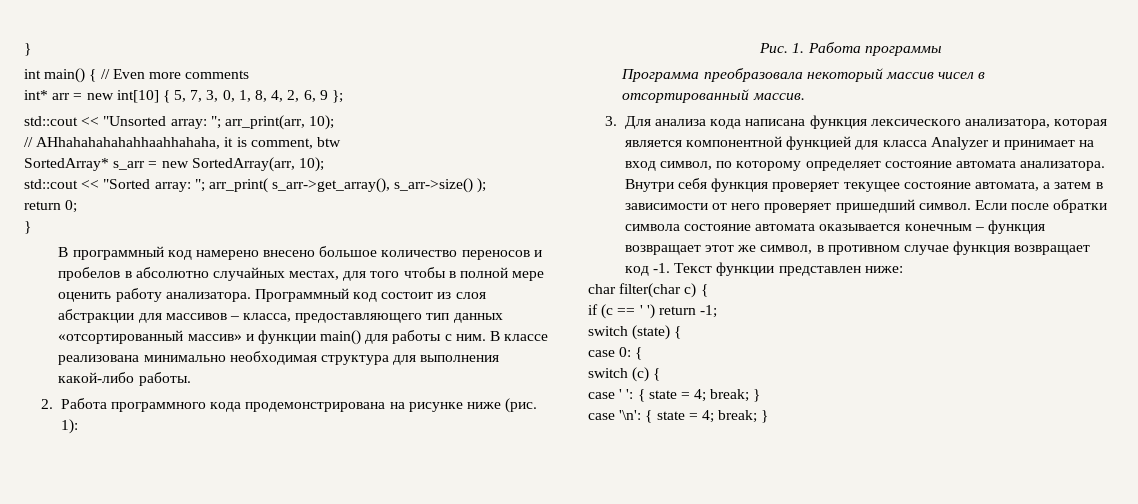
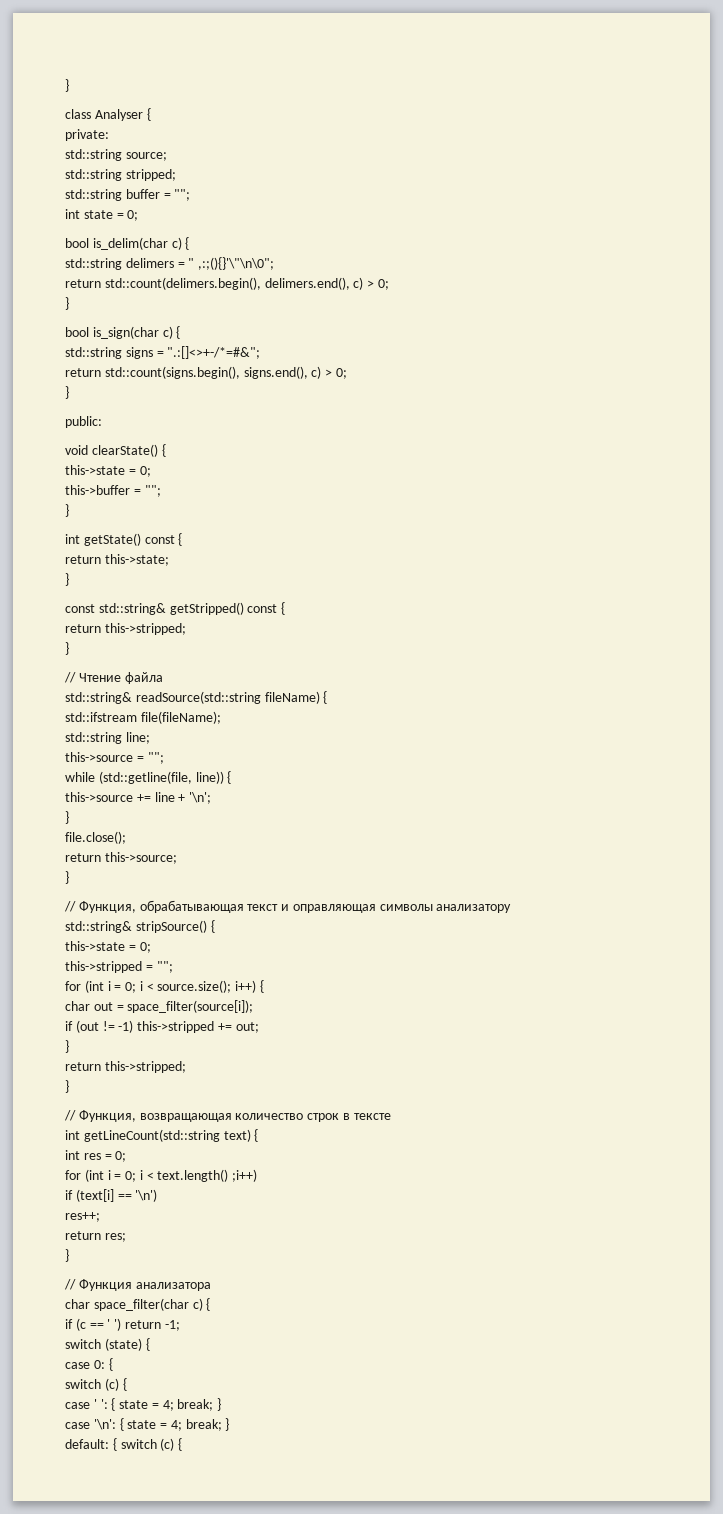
[24,43,31,56] [24,68,250,83] [24,90,343,103] [24,115,335,130] [24,137,341,149] [24,157,324,172] [24,178,487,193] [24,200,78,213] [24,221,31,234] [58,246,542,260] [58,267,545,281] [58,288,486,302] [58,309,503,323] [58,330,549,345] [58,351,500,365] [58,372,191,386] [41,398,538,413] [60,419,78,434] [759,42,942,56] [621,68,986,82] [622,89,805,103] [605,115,1108,129] [624,136,1095,150] [624,161,1106,171] [624,178,1103,192] [624,199,1108,213] [624,220,1046,234] [624,241,1091,255] [624,262,903,276] [588,283,682,298] } // int main() { // Even more comments // int* arr = new int[10] { 5, 7, 3, 0, 1, 8, 4, 2, 6, 9 }; // std::cout << "Unsorted array: "; arr_print(arr, 10); // // AHhahahahahahhaahhahaha, it is comment, btw // SortedArray* s_arr = new SortedArray(arr, 10); // std::cout << "Sorted array: "; arr_print( s_arr->get_array(), s_arr->size() ); // return 0; // } // В программный код намерено внесено большое количество переносов и пробелов в абсолютно случайных местах, для того чтобы в полной мере оценить работу анализатора. Программный код состоит из слоя абстракции для массивов – класса, предоставляющего тип данных «отсортированный массив» и функции main() для работы с ним. В классе реализована минимально необходимая структура для выполнения какой-либо работы. // 2. Работа программного кода продемонстрирована на рисунке ниже (рис. 1): // Рис. 1. Работа программы // Программа преобразовала некоторый массив чисел в отсортированный массив. // 3. Для анализа кода написана функция лексического анализатора, которая является компонентной функцией для класса Analyzer и принимает на вход символ, по которому определяет состояние автомата анализатора. Внутри себя функция проверяет текущее состояние автомата, а затем в зависимости от него проверяет пришедший символ. Если после обратки символа состояние автомата оказывается конечным – функция возвращает этот же символ, в противном случае функция возвращает код -1. Текст функции представлен ниже: // char filter(char -> [65,79,69,92] [65,108,151,121] [65,129,109,141] [65,149,167,161] [65,169,176,181] [65,189,191,201] [65,209,139,221] [65,237,190,250] [65,257,275,270] [65,277,389,290] [65,297,69,310] [65,326,181,339] [65,346,261,359] [65,366,347,379] [65,386,69,399] [65,416,102,428] [65,444,166,457] [65,465,151,477] [65,485,161,497] [65,504,69,517] [65,533,183,546] [65,554,169,566] [65,573,69,586] [65,602,286,615] [65,623,186,635] [65,642,69,655] [64,672,163,684] [65,691,328,704] [65,711,221,724] [65,732,150,744] [65,752,164,764] [65,771,232,784] [65,792,212,804] [65,811,69,824] [65,831,126,844] [65,852,177,864] [65,871,69,884] [64,900,512,913] [65,920,215,933] [65,941,151,953] [65,961,173,973] [65,980,265,993] [65,1000,254,1013] [65,1020,259,1033] [65,1040,69,1053] [65,1061,186,1073] [65,1080,69,1093] [64,1110,391,1122] [65,1129,259,1142] [65,1150,127,1162] [65,1169,258,1182] [65,1189,158,1202] [65,1212,100,1222] [65,1231,126,1242] [65,1249,69,1262] [64,1279,211,1291] [65,1298,189,1311] } // class Analyser { // private: // std::string source; // std::string stripped; // std::string buffer = ""; // int state = 0; // bool is_delim(char c) { // std::string delimers = " ,:;(){}'\"\n\0"; // return std::count(delimers.begin(), delimers.end(), c) > 0; // } // bool is_sign(char c) { // std::string signs = ".:[]<>+-/*=#&"; // return std::count(signs.begin(), signs.end(), c) > 0; // } // public: // void clearState() { // this->state = 0; // this->buffer = ""; // } // int getState() const { // return this->state; // } // const std::string& getStripped() const { // return this->stripped; // } // // Чтение файла // std::string& readSource(std::string fileName) { // std::ifstream file(fileName); // std::string line; // this->source = ""; // while (std::getline(file, line)) { // this->source += line + '\n'; // } // file.close(); // return this->source; // } // // Функция, обрабатывающая текст и оправляющая символы анализатору // std::string& stripSource() { // this->state = 0; // this->stripped = ""; // for (int i = 0; i < source.size(); i++) { // char out = space_filter(source[i]); // if (out != -1) this->stripped += out; // } // return this->stripped; // } // // Функция, возвращающая количество строк в тексте // int getLineCount(std::string text) { // int res = 0; // for (int i = 0; i < text.length() ;i++) // if (text[i] == '\n') // res++; // return res; // } // // Функция анализатора // char space_filter(char
(769, 416) none -> [65,1438,183,1451] // default: { switch (c) {

